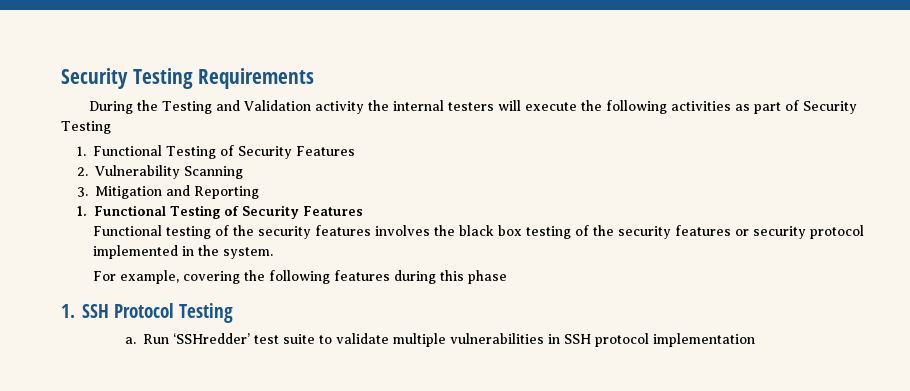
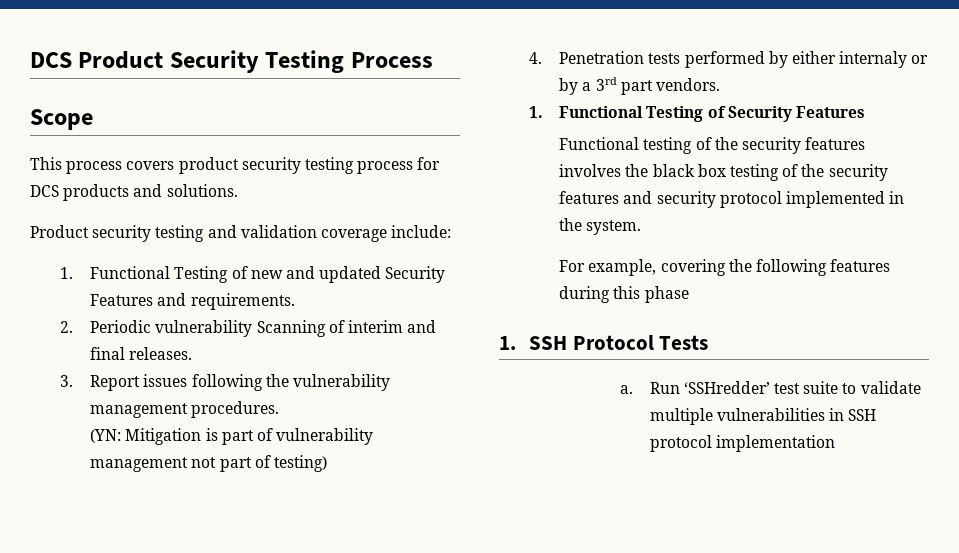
[61,68,315,89] [88,100,857,114] [61,121,111,134] [76,145,355,159] Security Testing Requirements // During the Testing and Validation activity the internal testers will execute the following activities as part of Security Testing // 1. Functional Testing of Security Features -> [30,50,433,73] [30,109,93,130] [30,157,441,174] [30,184,238,201] [30,225,452,242] [60,266,446,283] [90,293,295,310] DCS Product Security Testing Process // Scope // This process covers product security testing process for DCS products and solutions. // Product security testing and validation coverage include: // 1. Functional Testing of new and updated Security Features and requirements.
[94,165,180,179] Vulnerability -> [90,320,253,337] Periodic vulnerability
[76,185,259,199] // 3. Mitigation and Reporting -> [328,320,437,333] [90,347,193,360] [60,374,391,391] [90,401,280,418] [90,428,374,445] [90,455,328,472] [529,51,929,68] [559,77,721,95] of interim and final releases. // 3. Report issues following the vulnerability management procedures. // (YN: Mitigation is part of vulnerability management not part of testing) // 4. Penetration tests performed by either internaly or by a 3rd part vendors.
[734,229,749,236] or -> [623,191,653,204] and
[179,303,233,323] Testing -> [659,335,709,350] Tests

